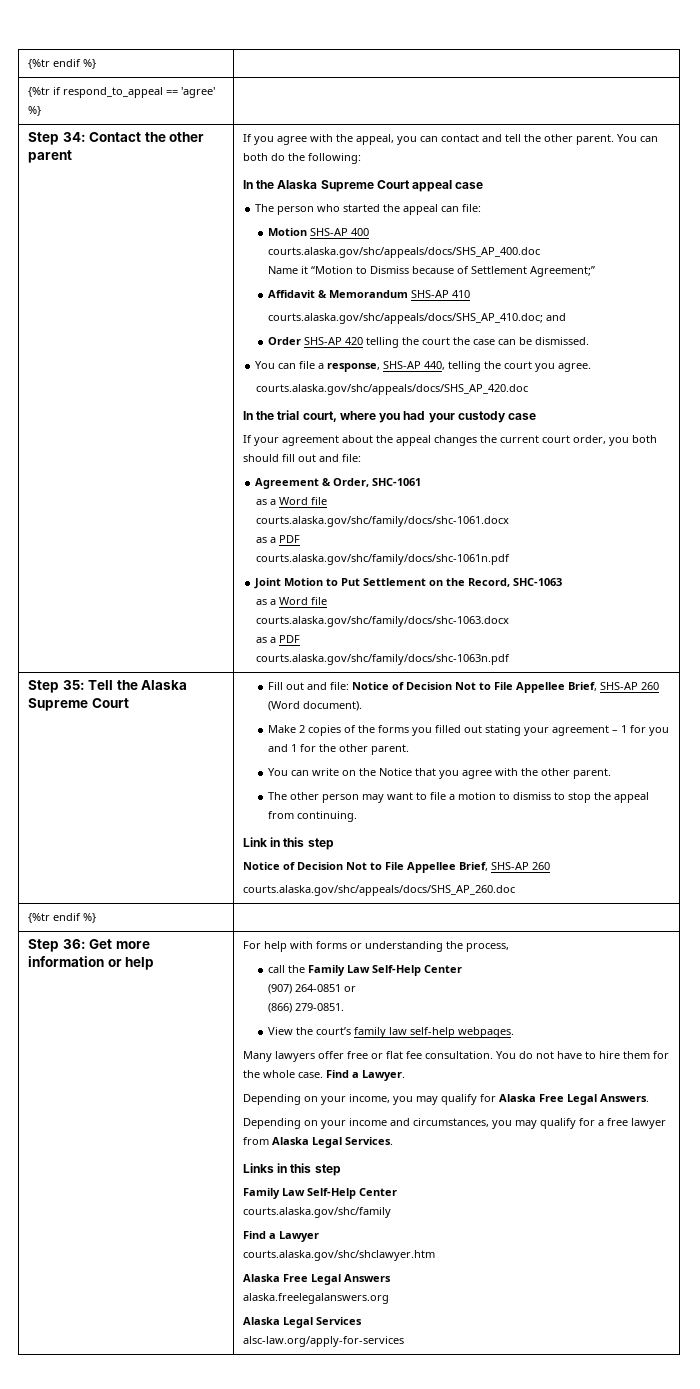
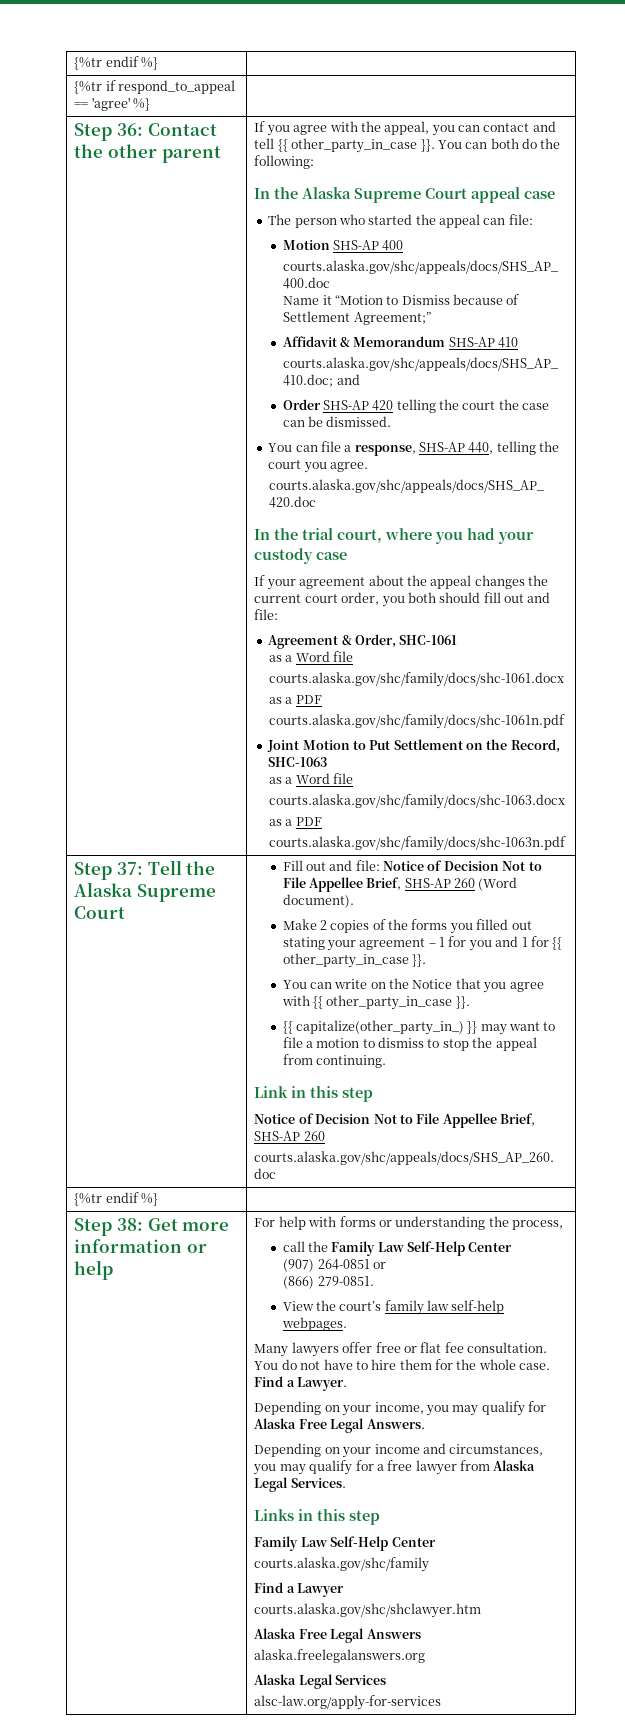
[62,132,86,142] 34: -> [117,123,144,136] 36:
[523,134,614,145] the other parent. -> [277,138,435,153] {{ other_party_in_case }}.
[62,680,85,690] 35: -> [117,862,144,875] 37:
[318,744,409,755] the other parent. -> [552,937,563,950] [282,953,426,968] {{ other_party_in_case }}.
[520,768,611,779] [267,792,359,803] the other parent. // The other person -> [312,995,470,1010] [282,1020,478,1035] {{ other_party_in_case }}. // {{ capitalize(other_party_in_) }}
[62,939,86,949] 36: -> [117,1218,144,1231] 38:

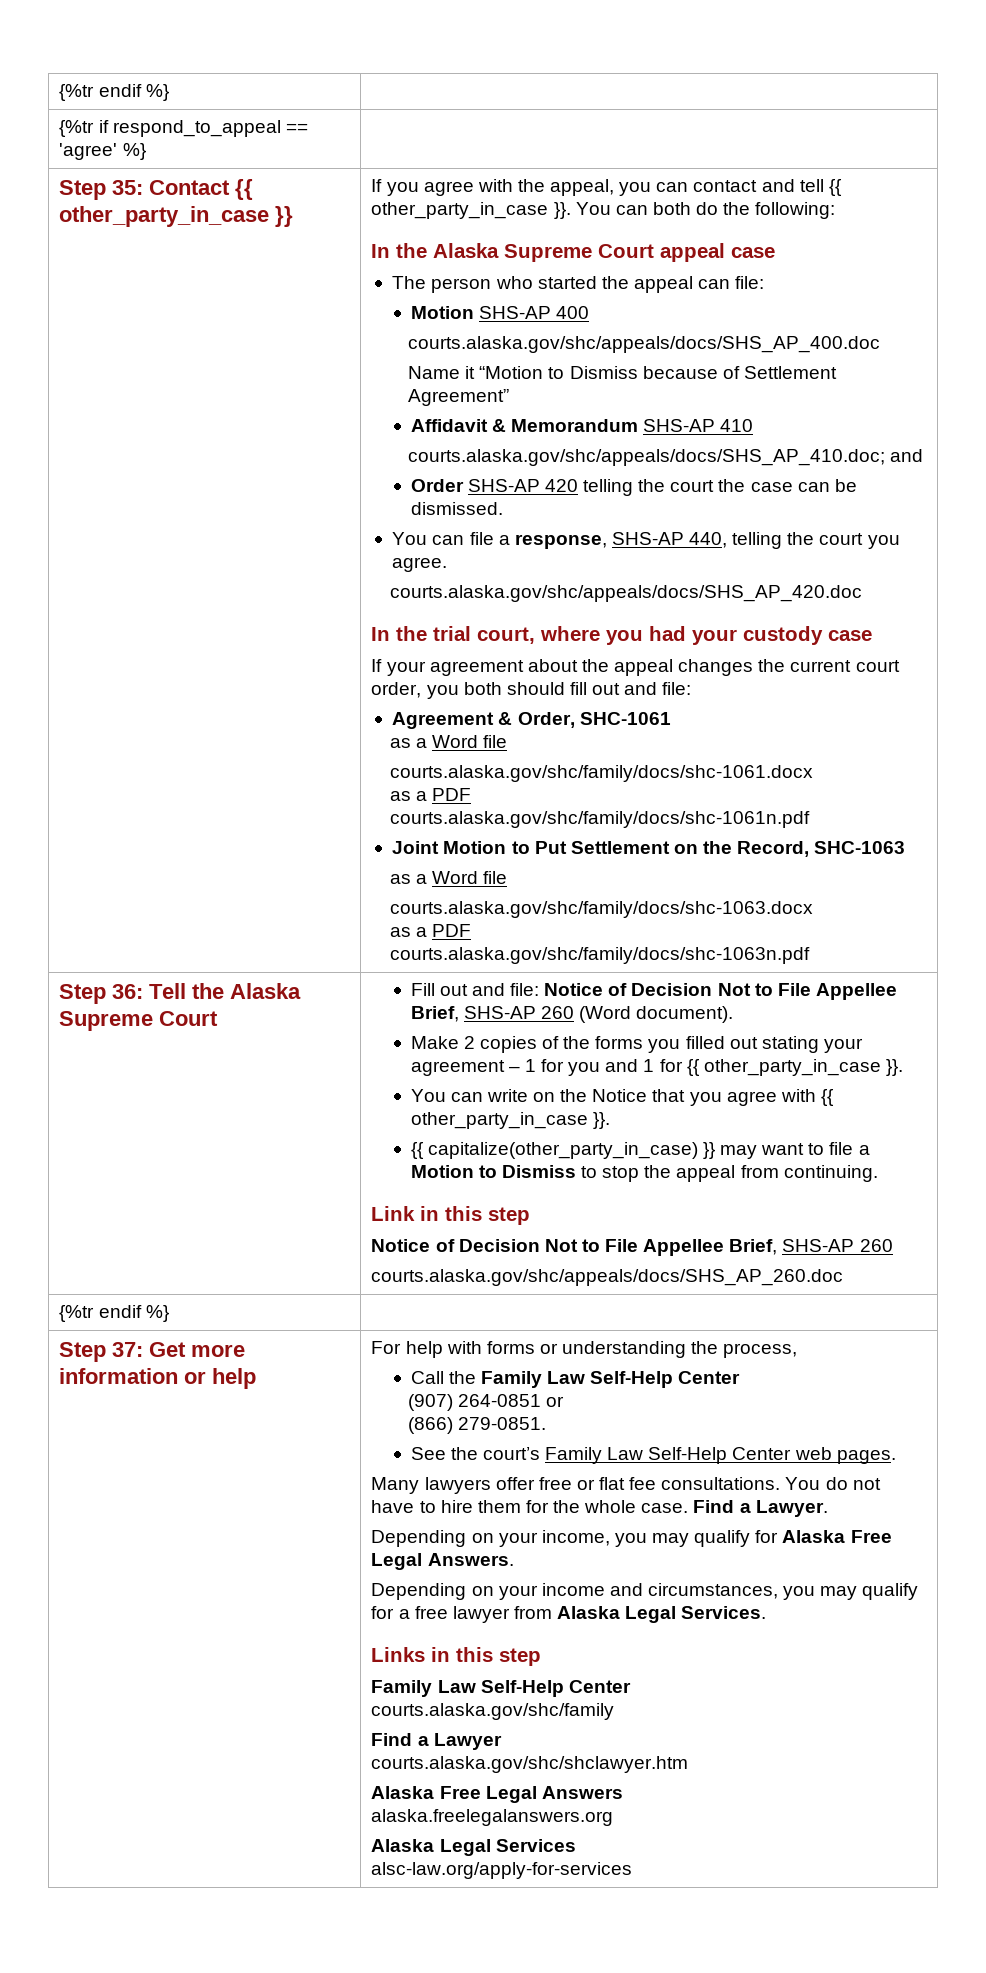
[117,123,217,136] [74,144,221,163] 36: Contact the other parent -> [112,179,254,200] [59,206,294,227] 35: Contact {{ other_party_in_case }}
[353,312,431,325] Agreement;” -> [408,389,510,406] Agreement”
[117,862,144,875] 37: -> [112,984,144,999] 36:
[295,1020,464,1035] capitalize(other_party_in_) -> [427,1142,698,1159] capitalize(other_party_in_case)
[316,1037,425,1048] motion to dismiss -> [410,1165,576,1178] Motion to Dismiss
[117,1218,144,1231] 38: -> [112,1342,144,1357] 37:
[282,1241,305,1252] call -> [410,1371,444,1384] Call
[282,1301,314,1311] View -> [410,1447,446,1460] See
[384,1300,505,1315] [281,1317,347,1331] family law self-help webpages. -> [545,1447,896,1464] Family Law Self-Help Center web pages.
[467,1342,548,1353] consultation. -> [661,1477,781,1490] consultations.

